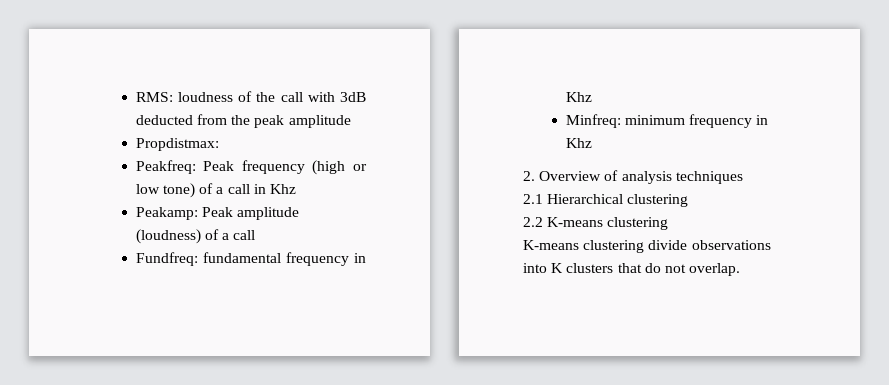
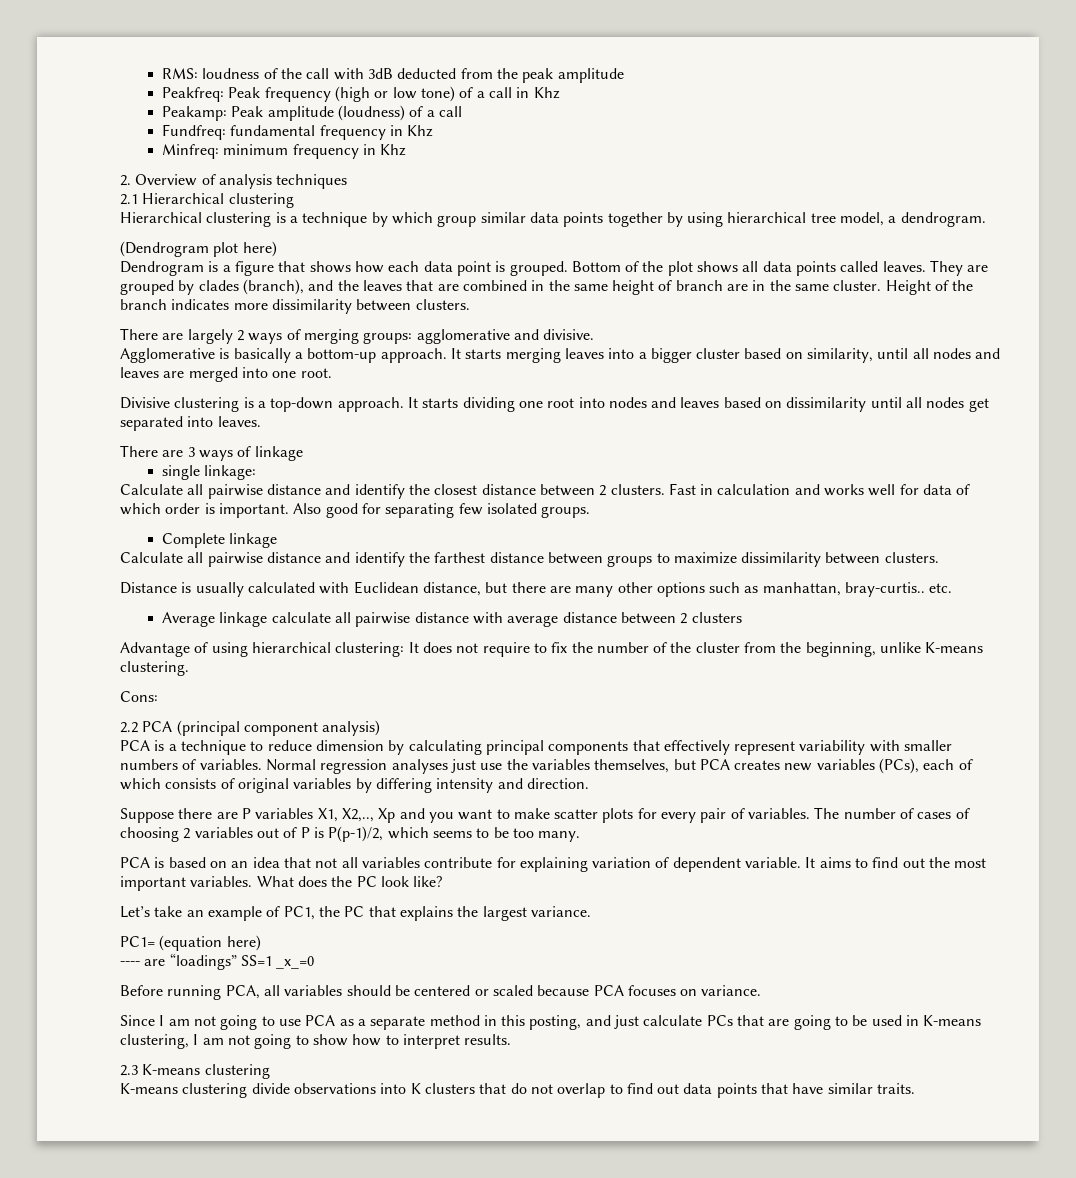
[135,138,219,151] // Propdistmax: -> (624, 75) none
[523,217,543,227] 2.2 -> [120,212,986,227] [120,241,277,257] [120,260,989,276] [120,279,974,295] [120,299,470,314] [120,328,595,344] [120,348,1001,363] [120,367,332,382] [120,397,989,412] [120,416,261,431] [120,445,303,461] [161,465,257,480] [120,483,971,499] [120,503,591,518] [161,533,278,548] [120,552,939,567] [120,581,953,597] [161,612,742,627] [120,642,984,657] [120,661,189,676] [120,691,158,702] [120,720,381,736] [120,740,953,755] [120,758,973,774] [120,778,589,793] [120,807,970,823] [120,826,581,842] [120,857,987,872] [120,876,443,891] [120,906,591,921] [120,935,261,951] [120,953,315,970] [120,985,762,1000] [120,1015,982,1030] [120,1034,512,1049] [120,1065,138,1076] Hierarchical clustering is a technique by which group similar data points together by using hierarchical tree model, a dendrogram. // (Dendrogram plot here) // Dendrogram is a figure that shows how each data point is grouped. Bottom of the plot shows all data points called leaves. They are grouped by clades (branch), and the leaves that are combined in the same height of branch are in the same cluster. Height of the branch indicates more dissimilarity between clusters. // There are largely 2 ways of merging groups: agglomerative and divisive. // Agglomerative is basically a bottom-up approach. It starts merging leaves into a bigger cluster based on similarity, until all nodes and leaves are merged into one root. // Divisive clustering is a top-down approach. It starts dividing one root into nodes and leaves based on dissimilarity until all nodes get separated into leaves. // There are 3 ways of linkage // single linkage: // Calculate all pairwise distance and identify the closest distance between 2 clusters. Fast in calculation and works well for data of which order is important. Also good for separating few isolated groups. // Complete linkage // Calculate all pairwise distance and identify the farthest distance between groups to maximize dissimilarity between clusters. // Distance is usually calculated with Euclidean distance, but there are many other options such as manhattan, bray-curtis.. etc. // Average linkage calculate all pairwise distance with average distance between 2 clusters // Advantage of using hierarchical clustering: It does not require to fix the number of the cluster from the beginning, unlike K-means clustering. // Cons: // 2.2 PCA (principal component analysis) // PCA is a technique to reduce dimension by calculating principal components that effectively represent variability with smaller numbers of variables. Normal regression analyses just use the variables themselves, but PCA creates new variables (PCs), each of which consists of original variables by differing intensity and direction. // Suppose there are P variables X1, X2,.., Xp and you want to make scatter plots for every pair of variables. The number of cases of choosing 2 variables out of P is P(p-1)/2, which seems to be too many. // PCA is based on an idea that not all variables contribute for explaining variation of dependent variable. It aims to find out the most important variables. What does the PC look like? // Let’s take an example of PC1, the PC that explains the largest variance. // PC1= (equation here) // ---- are “loadings” SS=1 _x_=0 // Before running PCA, all variables should be centered or scaled because PCA focuses on variance. // Since I am not going to use PCA as a separate method in this posting, and just calculate PCs that are going to be used in K-means clustering, I am not going to show how to interpret results. // 2.3
[689,263,741,276] overlap. -> [557,1083,916,1098] overlap to find out data points that have similar traits.

